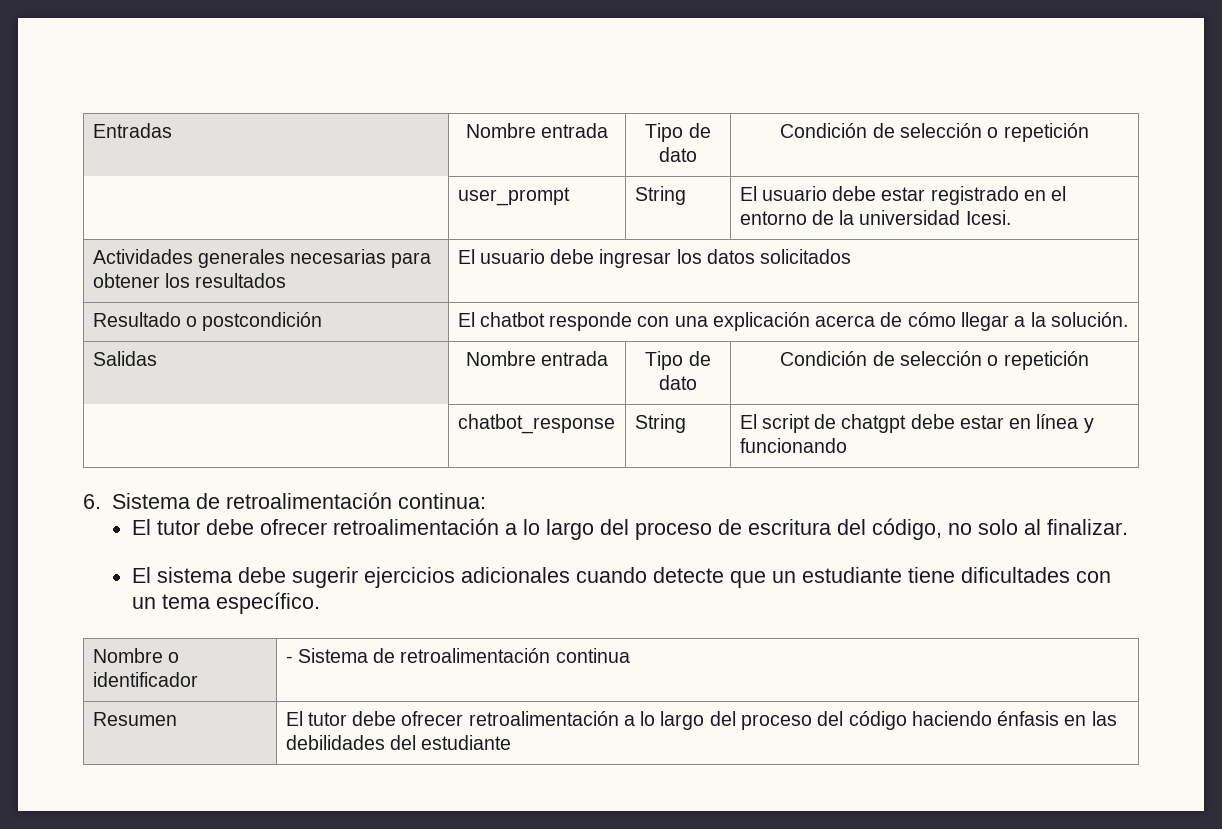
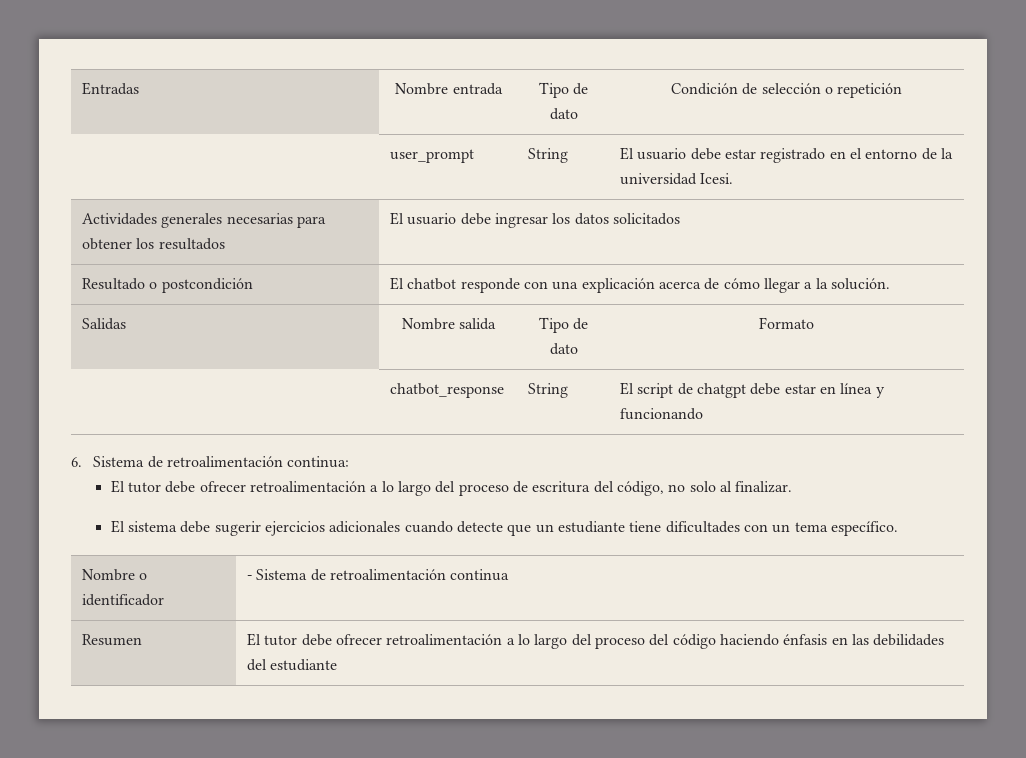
[541,351,609,366] [645,351,711,370] [659,375,697,390] [780,351,1089,370] entrada | Tipo de dato | Condición de selección o repetición -> [459,318,497,330] [538,317,589,333] [549,343,578,355] [759,317,815,329] salida | Tipo de dato | Formato

